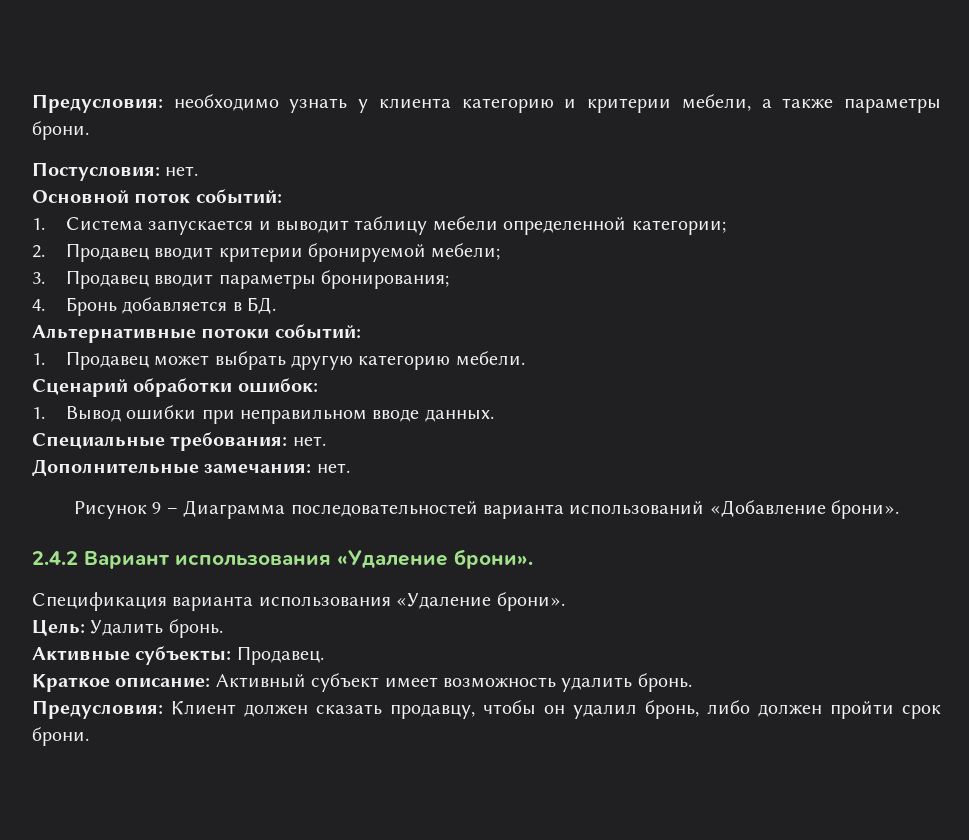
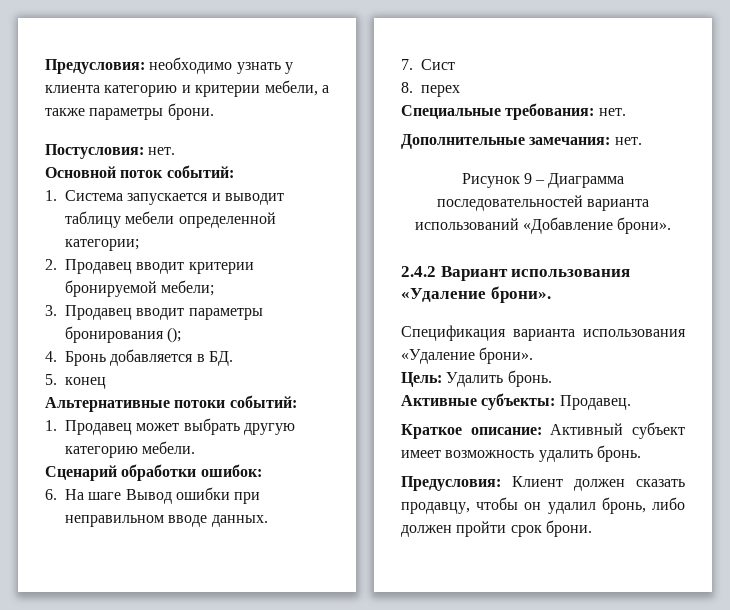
[320,270,449,289] бронирования; -> [65,326,182,343] бронирования ();
(276, 305) none -> [45,374,106,389] // 5. конец
[32,407,45,419] 1. -> [45,489,122,500] 6. На шаге
(494, 415) none -> [401,59,455,70] [401,82,460,97] // 7. Сист // 8. перех

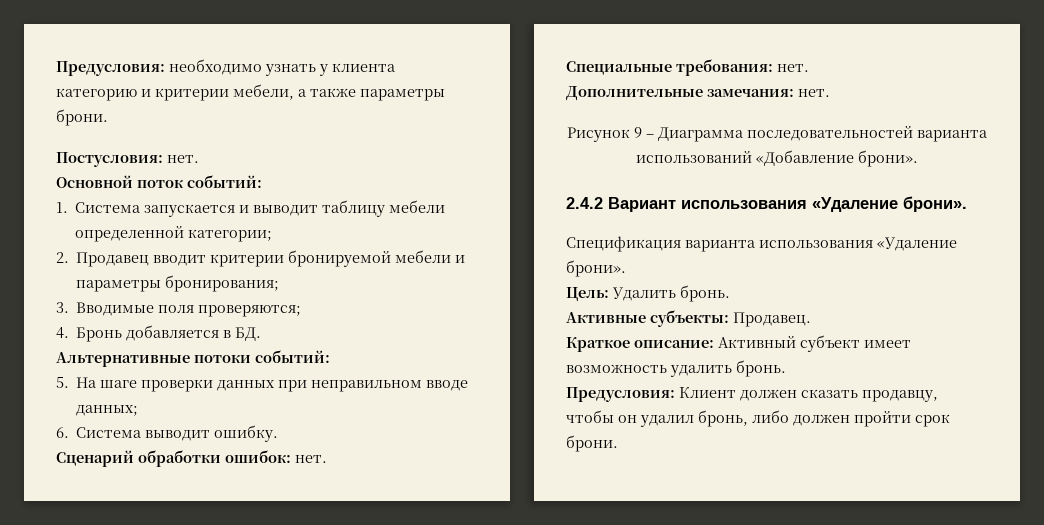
[161,280,215,296] [45,305,263,320] [65,326,182,343] мебели; // 3. Продавец вводит параметры бронирования (); -> [395,250,466,263] [76,275,280,292] [56,302,302,317] мебели и параметры бронирования; // 3. Вводимые поля проверяются;
[45,374,106,389] // 5. конец -> (262, 334) none
[45,418,295,435] [65,441,196,458] [45,464,262,481] [45,487,261,504] [65,515,268,527] [401,59,455,70] [401,82,460,97] 1. Продавец может выбрать другую категорию мебели. // Сценарий обработки ошибок: // 6. На шаге Вывод ошибки при неправильном вводе данных. // 7. Сист // 8. перех -> [56,377,469,392] [76,405,139,416] [56,425,279,442] [56,450,327,467] 5. На шаге проверки данных при неправильном вводе данных; // 6. Система выводит ошибку. // Сценарий обработки ошибок: нет.

